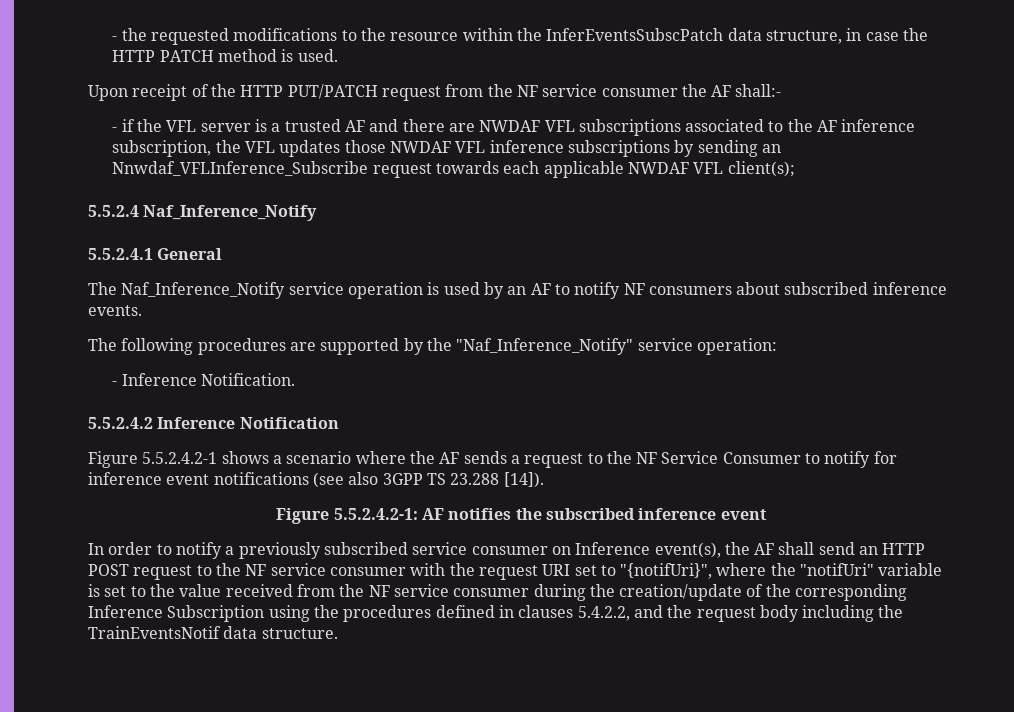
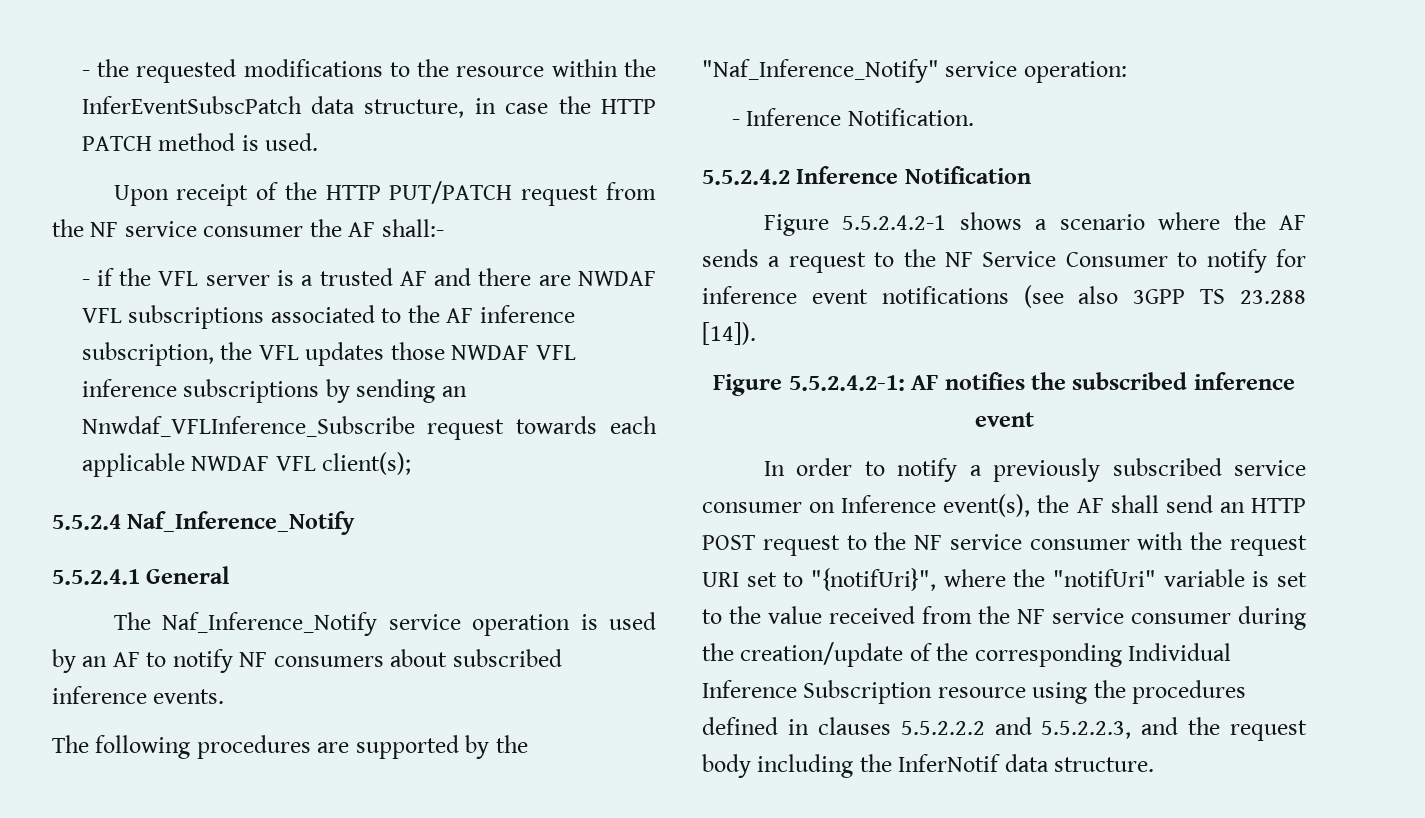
[546,28,724,41] InferEventsSubscPatch -> [81,96,302,114] InferEventSubscPatch
(908, 592) none -> [1128,643,1232,661] Individual
(265, 613) none -> [937,687,1026,698] resource
[577,606,630,621] 5.4.2.2, -> [900,717,1132,739] 5.5.2.2.2 and 5.5.2.2.3,
[88,626,221,639] TrainEventsNotif -> [898,754,1001,772] InferNotif

